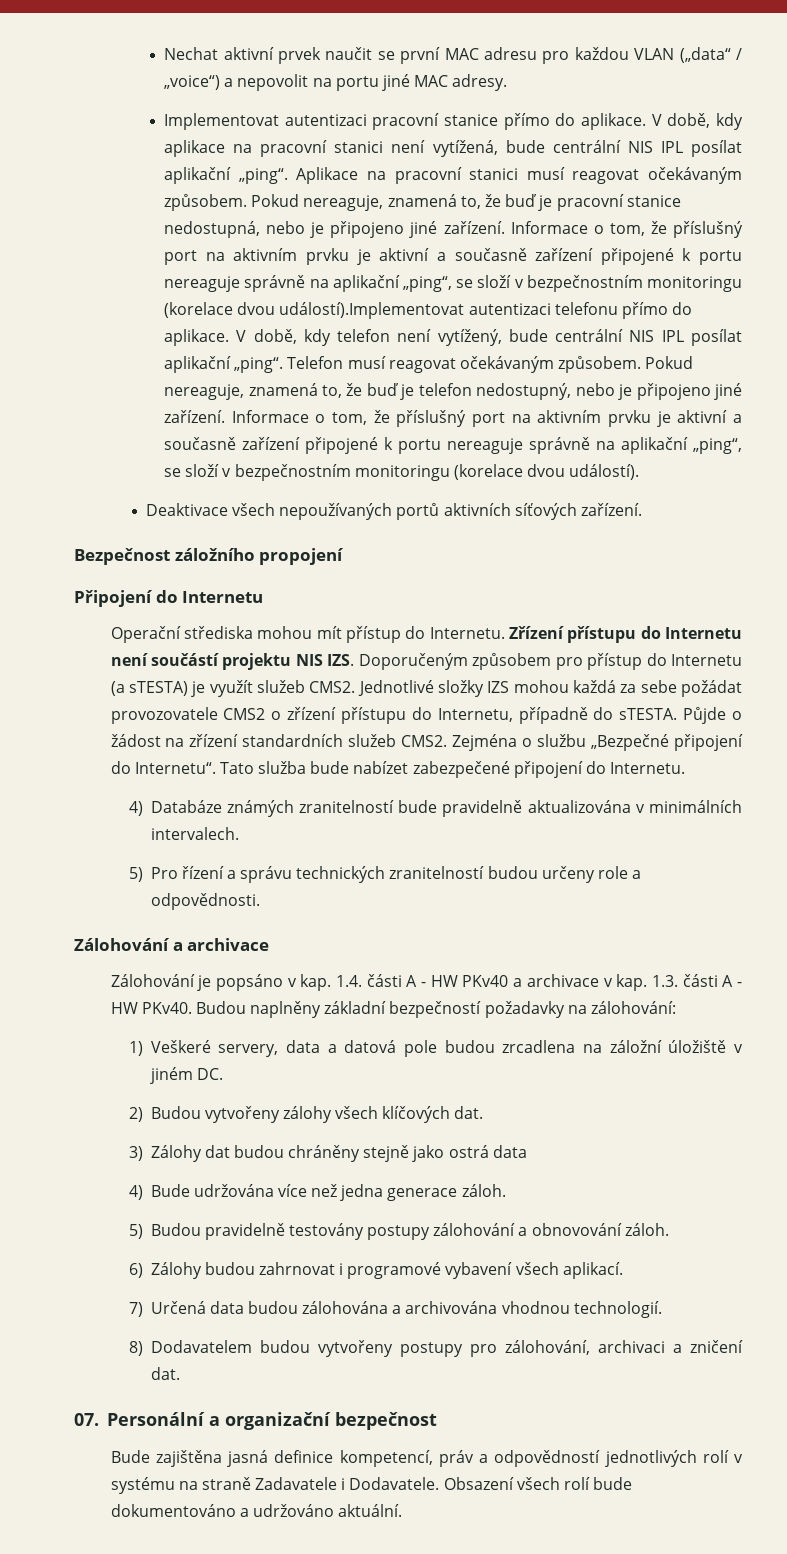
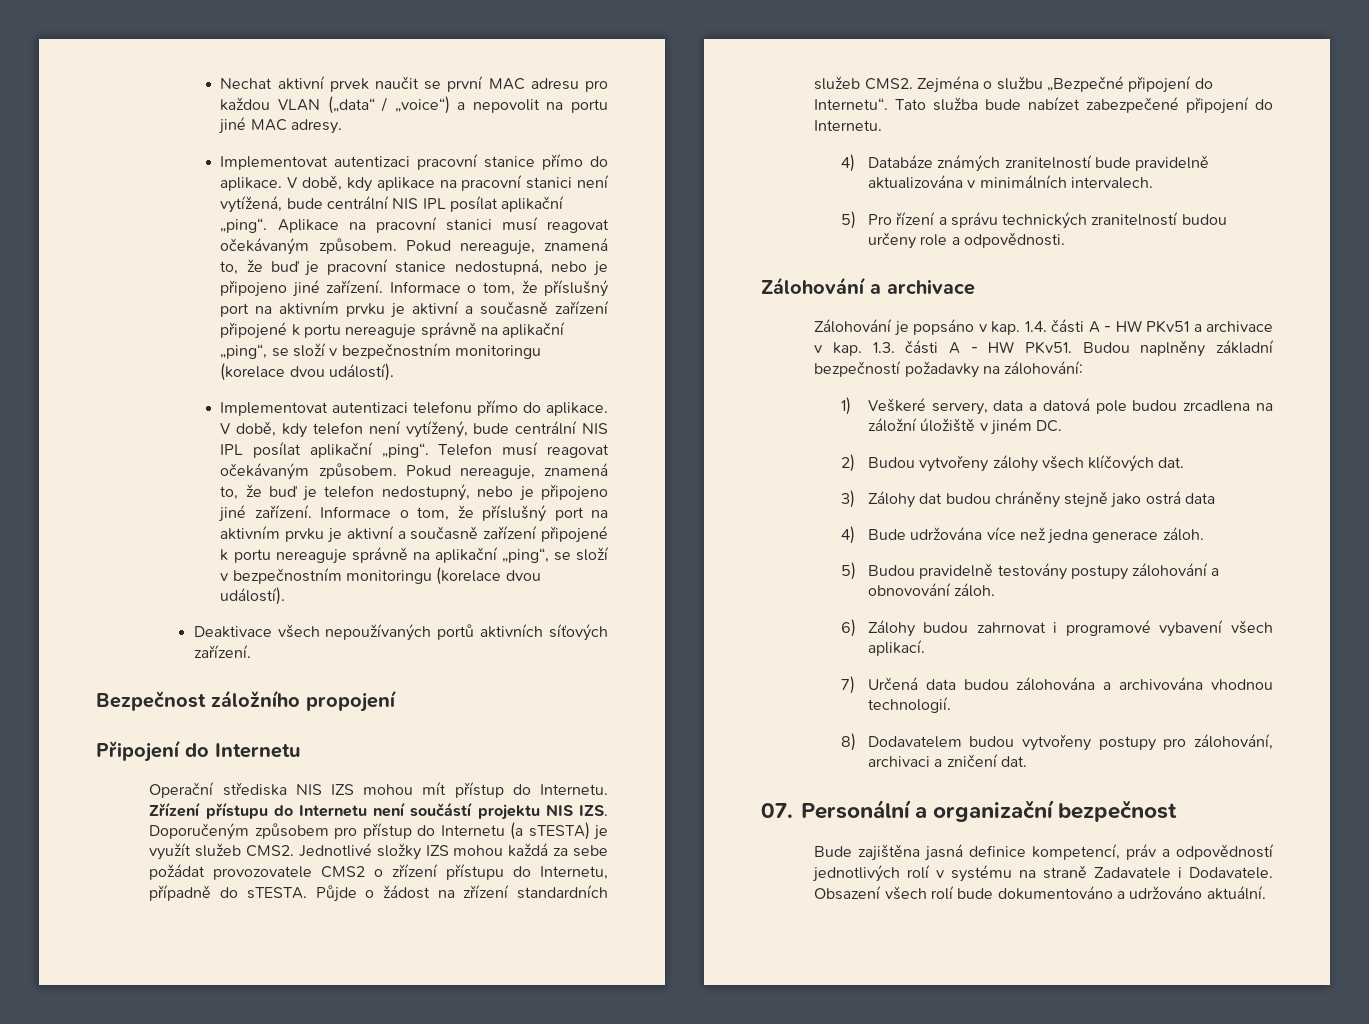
[279,302,465,319] událostí).Implementovat -> [329,363,395,381] [220,402,329,416] událostí). // Implementovat
(253, 632) none -> [295,784,355,795] NIS IZS
[462,975,509,987] PKv40 -> [1146,320,1190,333] PKv51
[141,1002,192,1014] PKv40. -> [1025,341,1073,354] PKv51.

